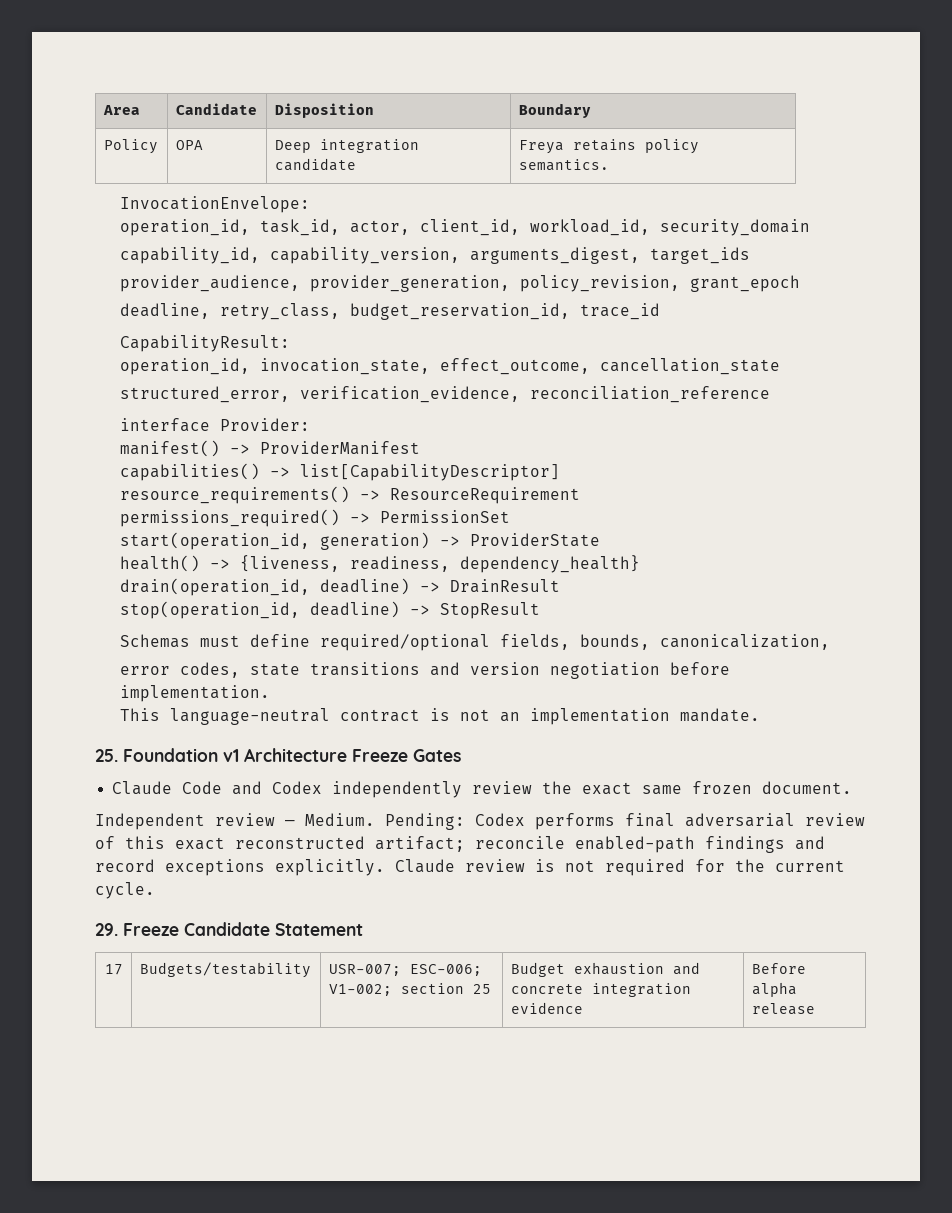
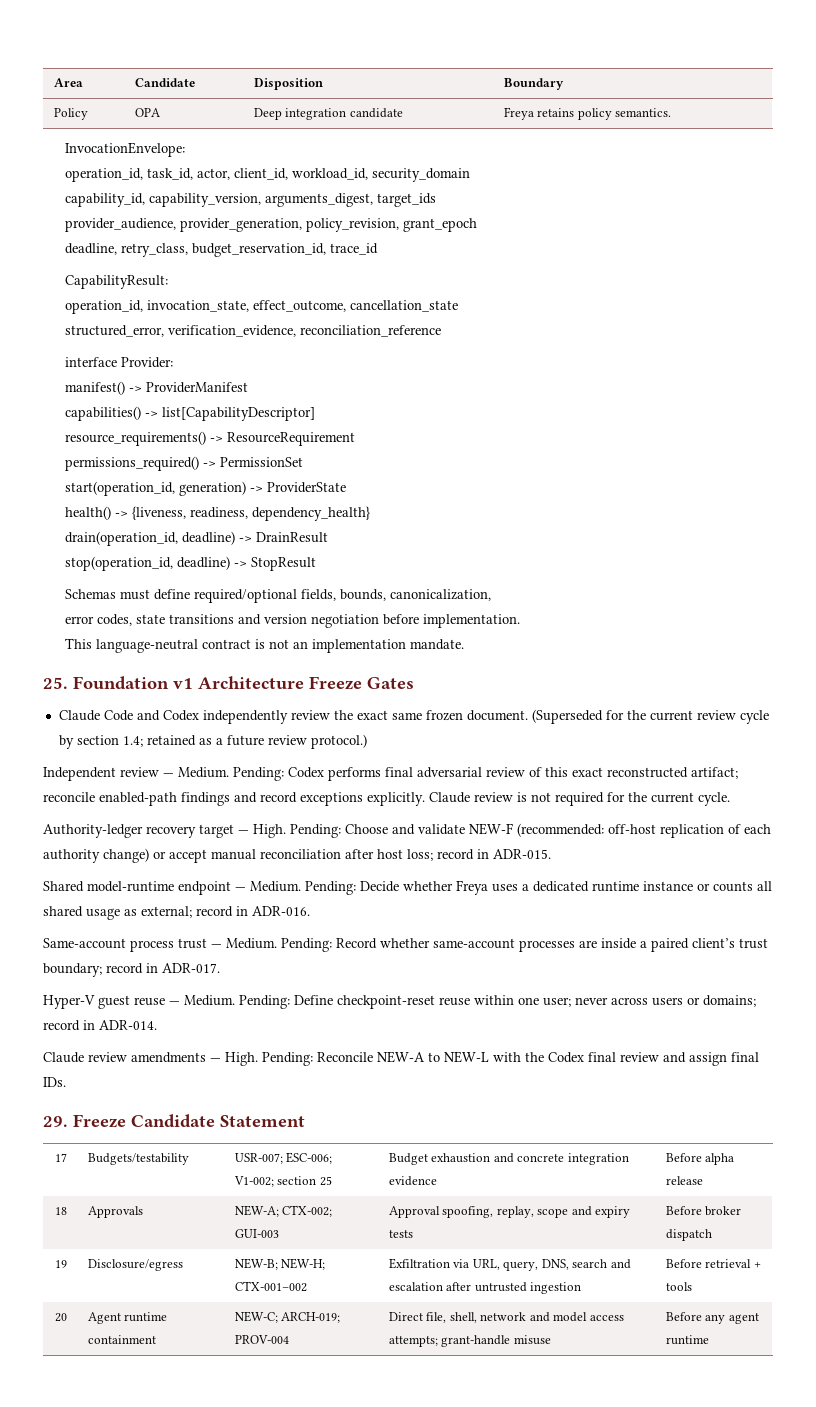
(853, 787) none -> [531,709,769,724] [58,734,367,749] (Superseded for the current review cycle by section 1.4; retained as a future review protocol.)
(155, 890) none -> [43,823,771,838] [43,848,551,863] [43,880,772,895] [43,906,310,920] [43,938,768,952] [43,963,220,977] [43,995,756,1009] [43,1020,157,1031] [43,1051,759,1066] [43,1077,66,1087] // Authority-ledger recovery target — High. Pending: Choose and validate NEW-F (recommended: off-host replication of each authority change) or accept manual reconciliation after host loss; record in ADR-015. // Shared model-runtime endpoint — Medium. Pending: Decide whether Freya uses a dedicated runtime instance or counts all shared usage as external; record in ADR-016. // Same-account process trust — Medium. Pending: Record whether same-account processes are inside a paired client’s trust boundary; record in ADR-017. // Hyper-V guest reuse — Medium. Pending: Define checkpoint-reset reuse within one user; never across users or domains; record in ADR-014. // Claude review amendments — High. Pending: Reconcile NEW-A to NEW-L with the Codex final review and assign final IDs.
(815, 1009) none -> [54,1207,67,1215] [87,1206,143,1218] [234,1205,333,1217] [234,1229,279,1238] [388,1206,631,1218] [388,1230,413,1238] [665,1206,742,1216] [665,1229,712,1241] [54,1260,67,1268] [87,1259,183,1271] [234,1258,326,1270] [234,1281,307,1292] [388,1258,631,1271] [388,1282,582,1294] [665,1259,761,1268] [665,1282,692,1291] [54,1313,67,1322] [87,1312,168,1324] [87,1335,156,1344] [234,1311,341,1323] [234,1335,289,1344] [388,1312,624,1323] [388,1335,551,1347] [665,1312,759,1324] [665,1335,709,1345] // 18 | Approvals | NEW-A; CTX-002; GUI-003 | Approval spoofing, replay, scope and expiry tests | Before broker dispatch // 19 | Disclosure/egress | NEW-B; NEW-H; CTX-001–002 | Exfiltration via URL, query, DNS, search and escalation after untrusted ingestion | Before retrieval + tools // 20 | Agent runtime containment | NEW-C; ARCH-019; PROV-004 | Direct file, shell, network and model access attempts; grant-handle misuse | Before any agent runtime

